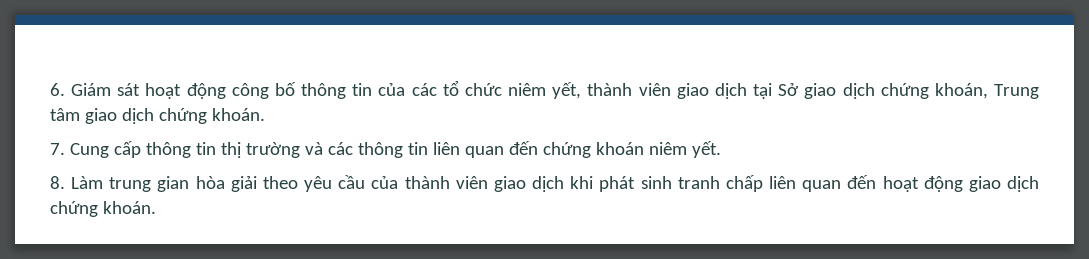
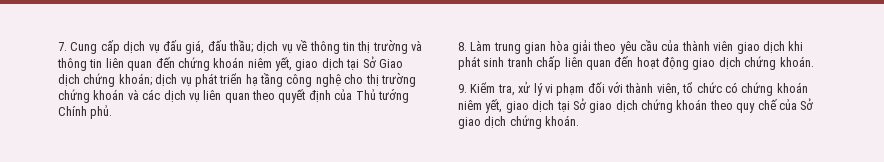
[50,80,1039,99] [50,108,265,124] [50,141,141,158] 6. Giám sát hoạt động công bố thông tin của các tổ chức niêm yết, thành viên giao dịch tại Sở giao dịch chứng khoán, Trung tâm giao dịch chứng khoán. // 7. Cung cấp -> [58,40,308,54] 7. Cung cấp dịch vụ đấu giá, đấu thầu; dịch vụ về
[327,142,353,155] các -> (422, 45) none
[691,141,721,158] yết. -> [275,56,403,71] [58,73,416,87] [58,89,409,103] [58,105,113,119] yết, giao dịch tại Sở Giao dịch chứng khoán; dịch vụ phát triển hạ tầng công nghệ cho thị trường chứng khoán và các dịch vụ liên quan theo quyết định của Thủ tướng Chính phủ.
(156, 207) none -> [458,81,808,96] [458,98,814,113] [458,115,580,129] // 9. Kiểm tra, xử lý vi phạm đối với thành viên, tổ chức có chứng khoán niêm yết, giao dịch tại Sở giao dịch chứng khoán theo quy chế của Sở giao dịch chứng khoán.

